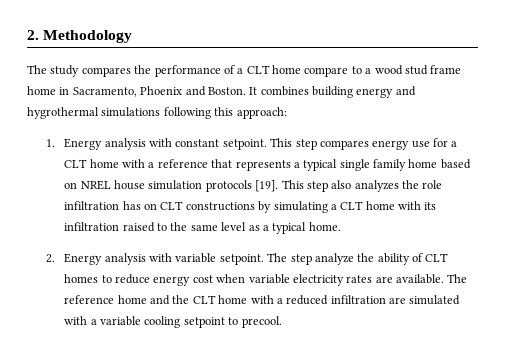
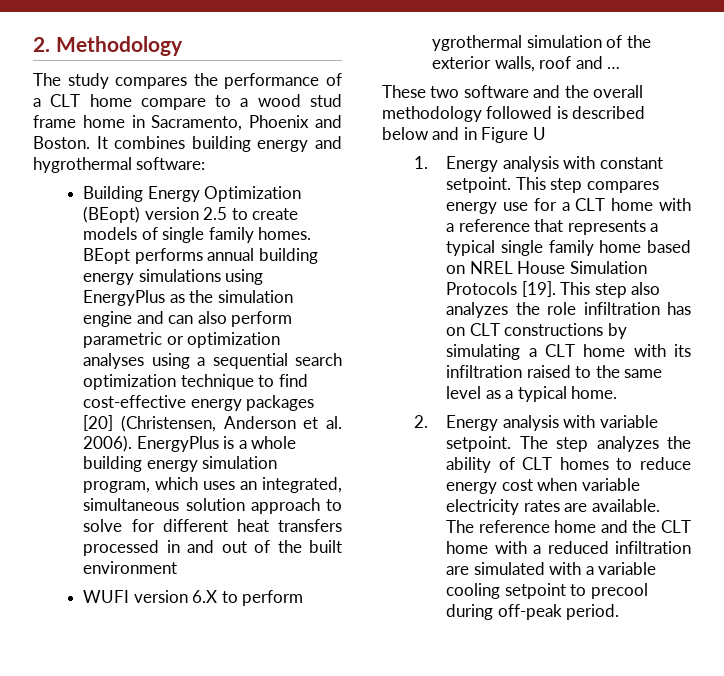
[101,107,287,119] simulations following this approach: -> [136,157,206,170] [83,186,302,202] [83,206,299,223] [83,227,312,243] [83,248,318,264] [83,269,264,285] [83,290,293,306] [83,311,293,327] [83,332,281,348] [83,353,342,369] [83,374,308,390] [83,395,315,411] [83,415,342,432] [83,435,297,452] [83,456,278,472] [83,477,342,493] [83,498,342,514] [83,519,342,532] [83,540,342,556] [83,561,178,574] [83,590,304,606] [432,35,651,51] [432,56,621,72] [382,85,644,98] [382,106,646,122] [382,127,546,143] software: // Building Energy Optimization (BEopt) version 2.5 to create models of single family homes. BEopt performs annual building energy simulations using EnergyPlus as the simulation engine and can also perform parametric or optimization analyses using a sequential search optimization technique to find cost-effective energy packages [20] (Christensen, Anderson et al. 2006). EnergyPlus is a whole building energy simulation program, which uses an integrated, simultaneous solution approach to solve for different heat transfers processed in and out of the built environment // WUFI version 6.X to perform ygrothermal simulation of the exterior walls, roof and … // These two software and the overall methodology followed is described below and in Figure U
[114,180,252,192] house simulation protocols -> [517,261,647,274] [446,282,518,295] House Simulation Protocols
[314,253,354,265] analyze -> [596,436,659,452] analyzes
[241,316,282,328] precool. -> [590,583,648,599] [446,604,620,620] precool during off-peak period.

